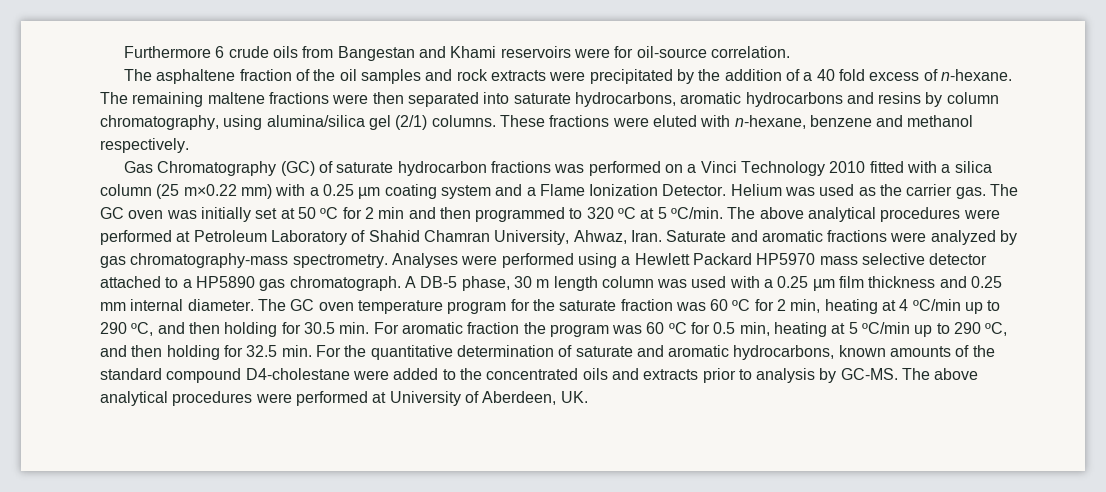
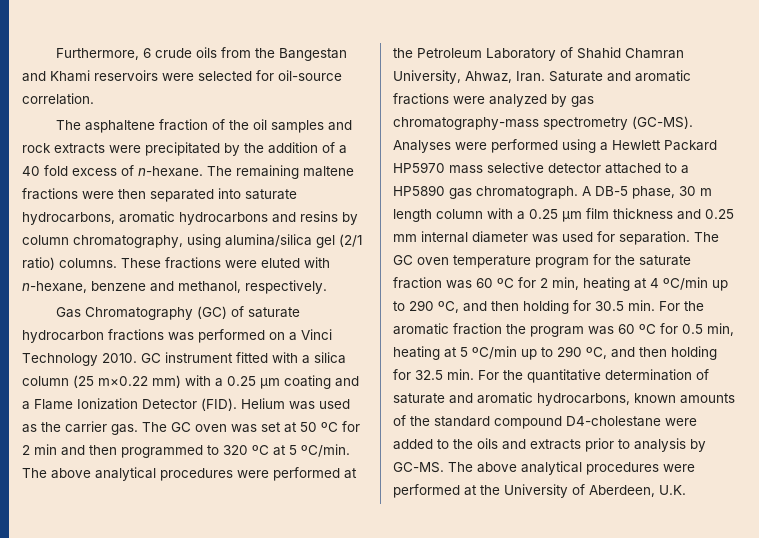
[124,46,212,58] Furthermore -> [55,48,139,60] Furthermore,
(334, 52) none -> [254,48,275,58] the
(611, 53) none -> [198,71,252,81] selected
[395,115,428,130] (2/1) -> [339,234,362,247] [22,257,55,270] (2/1 ratio)
[907,115,974,127] methanol -> [178,281,241,293] methanol,
[829,161,866,173] 2010 -> [102,352,233,363] 2010. GC instrument
[440,185,491,199] system -> (331, 382) none
[662,184,727,196] Detector. -> [142,398,237,411] Detector (FID).
[200,207,251,222] initially -> (257, 428) none
(191, 236) none -> [393,48,413,58] the
[292,254,388,268] spectrometry. -> [543,116,693,130] spectrometry (GC-MS).
[657,276,727,288] was used -> (483, 214) none
[187,299,254,311] diameter. -> [472,231,690,245] diameter was used for separation.
(399, 328) none -> [684,301,704,311] the
[486,368,579,380] concentrated -> (473, 444) none
(387, 397) none -> [480,485,500,495] the
[560,391,588,403] UK. -> [659,485,686,495] U.K.

